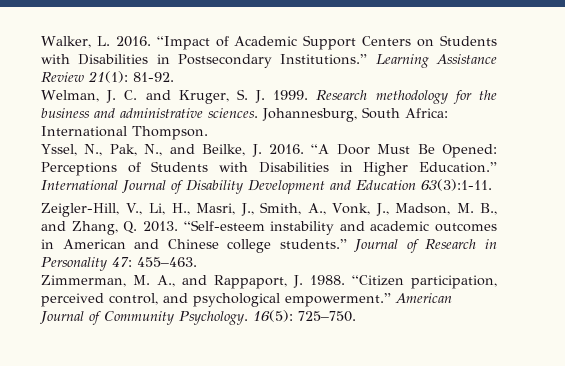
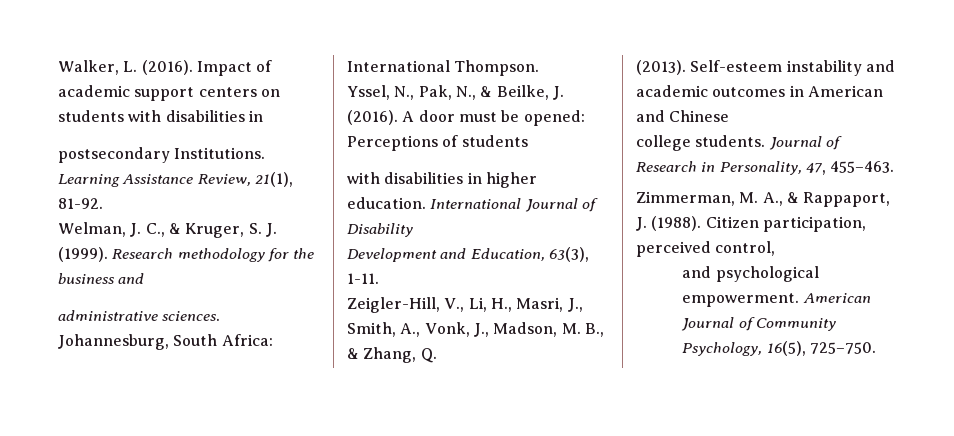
[115,35,497,50] [41,54,497,68] [41,71,128,83] 2016. “Impact of Academic Support Centers on Students with Disabilities in Postsecondary Institutions.” Learning Assistance Review 21(1): -> [141,60,273,76] [58,85,280,101] [58,110,263,122] [58,147,266,163] [58,172,293,187] (2016). Impact of academic support centers on students with disabilities in // postsecondary Institutions. Learning Assistance Review, 21(1),
[124,90,171,100] C. and -> [145,223,181,237] C., &
[273,90,309,100] 1999. -> [58,247,108,262] (1999).
(115, 113) none -> (145, 278) //
[169,144,195,154] and -> [480,86,493,97] &
[268,144,497,158] [41,161,498,176] 2016. “A Door Must Be Opened: Perceptions of Students with Disabilities in Higher Education.” -> [347,110,585,126] [347,135,528,151] [347,172,537,188] [347,197,426,209] (2016). A door must be opened: Perceptions of students // with disabilities in higher education.
(243, 187) none -> (413, 230) //
[356,179,492,191] Education 63(3):1-11. -> [470,247,589,262] [347,273,379,284] Education, 63(3), 1-11.
[41,221,66,231] and -> [347,348,359,359] &
[142,220,265,232] 2013. “Self-esteem -> [636,60,783,75] // (2013). Self-esteem
[227,239,347,253] college students.” -> [636,135,766,151] // college students.
[41,257,132,271] Personality 47: -> [719,161,826,175] Personality, 47,
[182,275,207,285] and -> [786,192,799,203] &
[310,275,404,286] 1988. “Citizen -> [651,216,759,231] (1988). Citizen
(158, 299) none -> (776, 248) //
[285,293,391,307] empowerment.” -> [682,293,800,307] empowerment.
[179,310,293,325] Psychology. 16(5): -> [682,341,806,356] Psychology, 16(5),

